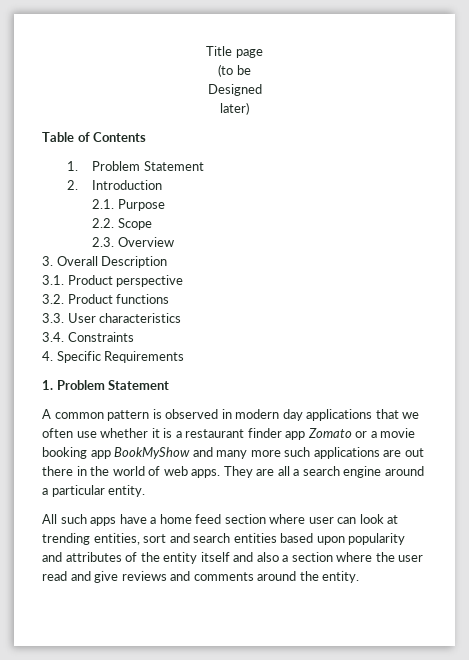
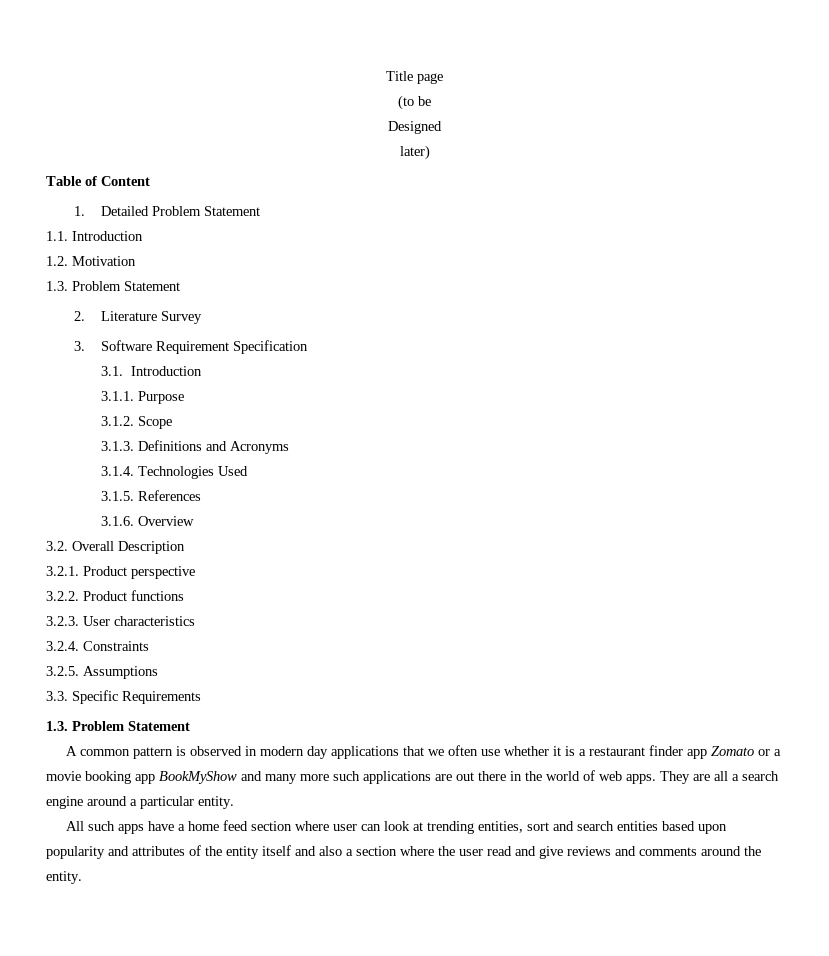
[93,132,147,142] [67,161,204,171] [67,180,163,190] [92,199,115,209] Contents // 1. Problem Statement // 2. Introduction // 2.1. -> [101,176,150,186] [73,206,261,216] [46,231,143,241] [46,256,136,266] [46,281,180,291] [73,311,203,324] [73,340,309,354] [101,366,202,376] [101,391,135,401] Content // 1. Detailed Problem Statement // 1.1. Introduction // 1.2. Motivation // 1.3. Problem Statement // 2. Literature Survey // 3. Software Requirement Specification // 3.1. Introduction // 3.1.1.
[92,218,115,228] 2.2. -> [101,416,135,426] 3.1.2.
[92,237,115,247] 2.3. -> [101,440,290,454] [101,466,249,479] [101,490,202,501] [101,516,135,526] 3.1.3. Definitions and Acronyms // 3.1.4. Technologies Used // 3.1.5. References // 3.1.6.
[42,256,53,266] 3. -> [46,541,68,551] 3.2.
[42,275,64,285] 3.1. -> [46,566,79,576] 3.2.1.
[42,294,64,304] 3.2. -> [46,591,79,601] 3.2.2.
[42,313,64,323] 3.3. -> [46,616,79,626] 3.2.3.
[42,332,64,342] 3.4. -> [46,641,79,651] 3.2.4.
[42,351,53,361] 4. -> [46,666,158,679] [46,691,68,701] 3.2.5. Assumptions // 3.3.
[42,380,53,390] 1. -> [46,721,68,731] 1.3.

